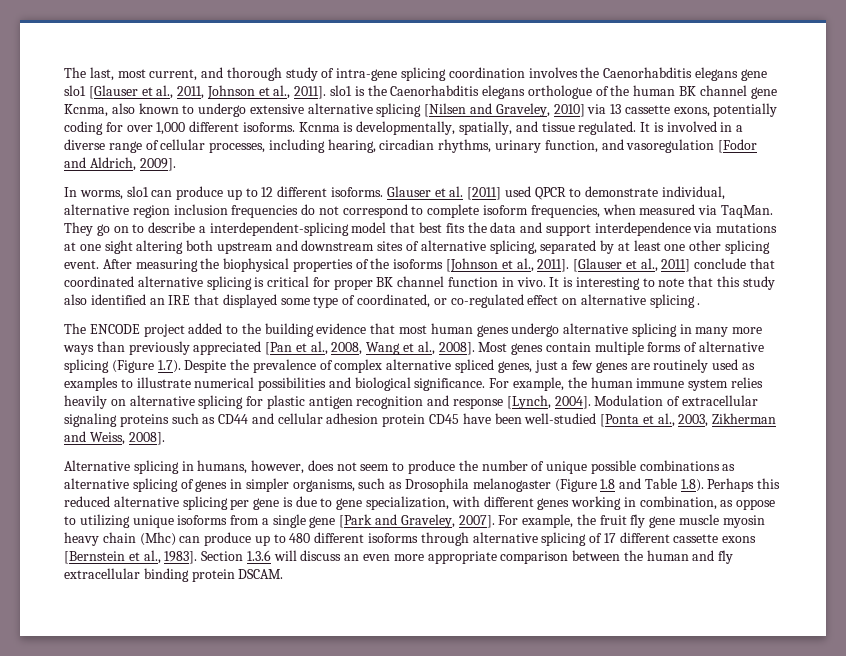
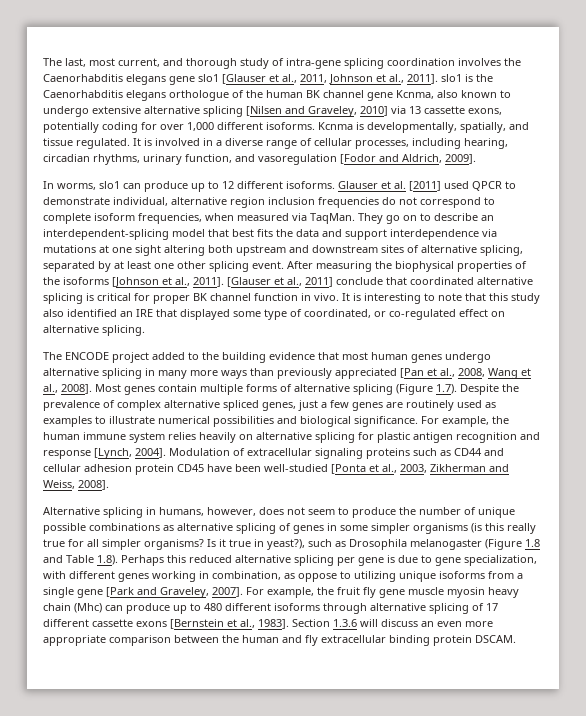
[198,226,206,233] a -> [481,215,494,221] an
[649,294,701,308] splicing . -> [102,325,145,336] splicing.
[245,478,355,492] simpler organisms, -> [340,523,536,534] [43,539,305,550] some simpler organisms (is this really true for all simpler organisms? Is it true in yeast?),

